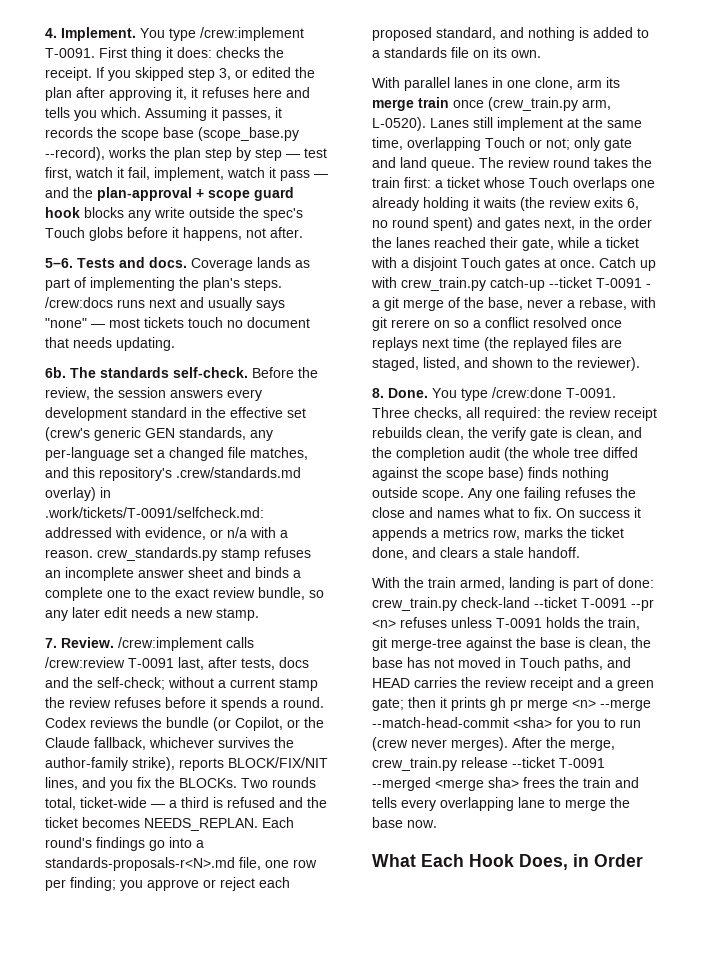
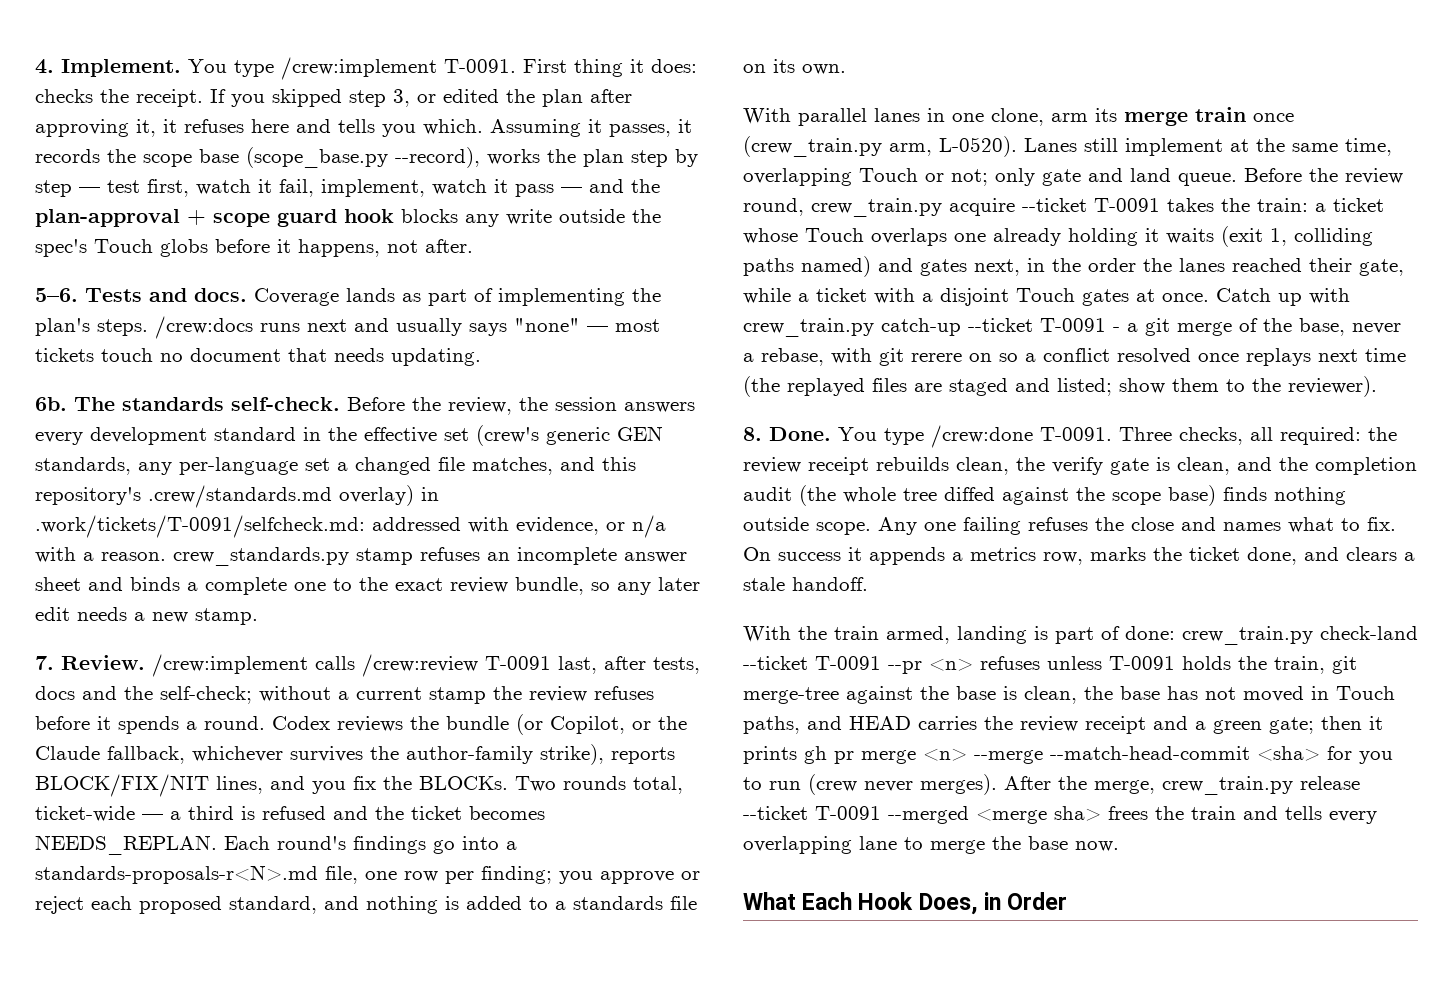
[479,157,652,168] [372,177,431,188] The review round takes the train first: -> [1244,168,1403,184] [743,198,1308,217] Before the review round, crew_train.py acquire --ticket T-0091 takes the train:
[520,197,639,211] [372,217,473,231] (the review exits 6, no round spent) -> [1221,226,1373,247] [743,256,871,277] (exit 1, colliding paths named)
[372,357,533,371] staged, listed, and shown -> [949,378,1219,396] staged and listed; show them

